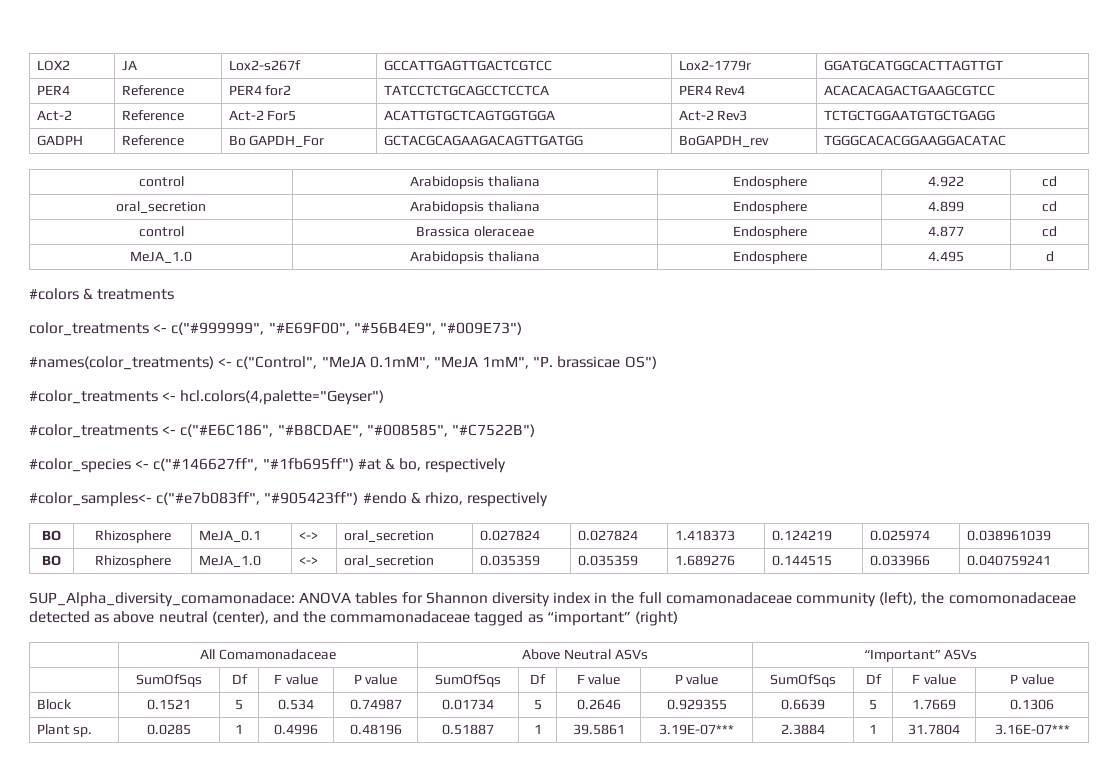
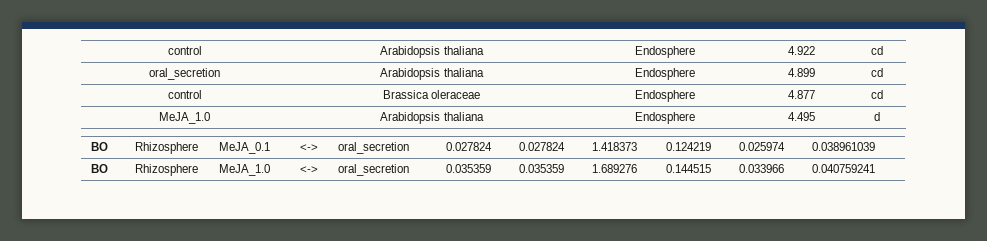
[36,60,70,71] [121,60,137,71] [228,60,301,71] [383,60,552,71] [678,60,751,71] [823,60,1003,71] [36,85,70,95] [121,85,184,96] [228,85,292,96] [383,85,549,96] [678,85,746,96] [823,85,995,96] [36,110,72,121] [121,110,184,121] [228,110,297,121] [383,110,555,121] [678,110,748,121] [823,110,995,121] [36,135,83,146] [121,135,184,146] [228,135,325,147] [383,135,583,146] [678,135,769,147] [823,135,1006,146] LOX2 | JA | Lox2-s267f | GCCATTGAGTTGACTCGTCC | Lox2-1779r | GGATGCATGGCACTTAGTTGT // PER4 | Reference | PER4 for2 | TATCCTCTGCAGCCTCCTCA | PER4 Rev4 | ACACACAGACTGAAGCGTCC // Act-2 | Reference | Act-2 For5 | ACATTGTGCTCAGTGGTGGA | Act-2 Rev3 | TCTGCTGGAATGTGCTGAGG // GADPH | Reference | Bo GAPDH_For | GCTACGCAGAAGACAGTTGATGG | BoGAPDH_rev | TGGGCACACGGAAGGACATAC // -> (167, 50) none
[29,288,175,300] [29,322,522,336] [29,356,657,370] [29,390,385,405] [29,424,535,438] [29,458,507,473] [29,492,549,507] // #colors & treatments // color_treatments <- c("#999999", "#E69F00", "#56B4E9", "#009E73") // #names(color_treatments) <- c("Control", "MeJA 0.1mM", "MeJA 1mM", "P. brassicae OS") // #color_treatments <- hcl.colors(4,palette="Geyser") // #color_treatments <- c("#E6C186", "#B8CDAE", "#008585", "#C7522B") // #color_species <- c("#146627ff", "#1fb695ff") #at & bo, respectively // #color_samples<- c("#e7b083ff", "#905423ff") #endo & rhizo, respectively -> (880, 116) none
[29,592,1076,607] [29,611,679,626] [200,649,336,660] [522,649,648,660] [863,649,978,662] [136,674,202,687] [231,674,248,684] [274,674,318,685] [353,674,398,685] [435,674,501,687] [530,674,546,684] [576,674,621,685] [674,674,719,685] [770,674,836,687] [865,674,882,684] [912,674,956,685] [1010,674,1054,685] [36,699,72,710] [147,699,191,710] [235,699,243,710] [278,699,314,710] [349,699,402,710] [442,699,494,710] [533,699,542,710] [576,699,621,710] [666,699,727,710] [781,699,825,710] [869,699,877,710] [912,699,956,710] [1010,699,1054,710] [36,724,93,737] [147,724,191,735] [235,724,243,734] [274,724,318,735] [349,724,402,735] [442,724,494,735] [533,724,542,734] [572,724,625,735] [659,724,734,735] [781,724,825,735] [869,724,877,734] [908,724,960,735] [994,724,1070,735] // SUP_Alpha_diversity_comamonadace: ANOVA tables for Shannon diversity index in the full comamonadaceae community (left), the comomonadaceae detected as above neutral (center), and the commamonadaceae tagged as “important” (right) // | All Comamonadaceae | Above Neutral ASVs | “Important” ASVs // | SumOfSqs | Df | F value | P value | SumOfSqs | Df | F value | P value | SumOfSqs | Df | F value | P value // Block | 0.1521 | 5 | 0.534 | 0.74987 | 0.01734 | 5 | 0.2646 | 0.929355 | 0.6639 | 5 | 1.7669 | 0.1306 // Plant sp. | 0.0285 | 1 | 0.4996 | 0.48196 | 0.51887 | 1 | 39.5861 | 3.19E-07*** | 2.3884 | 1 | 31.7804 | 3.16E-07*** -> (875, 168) none

